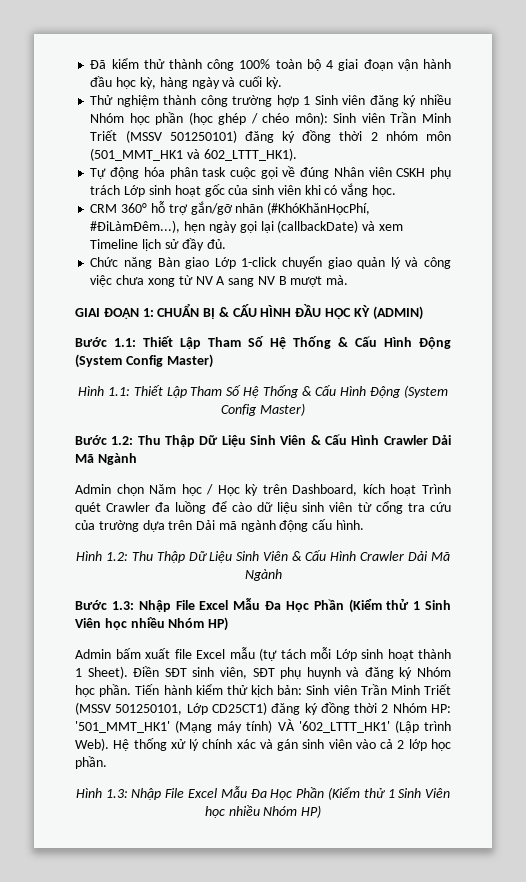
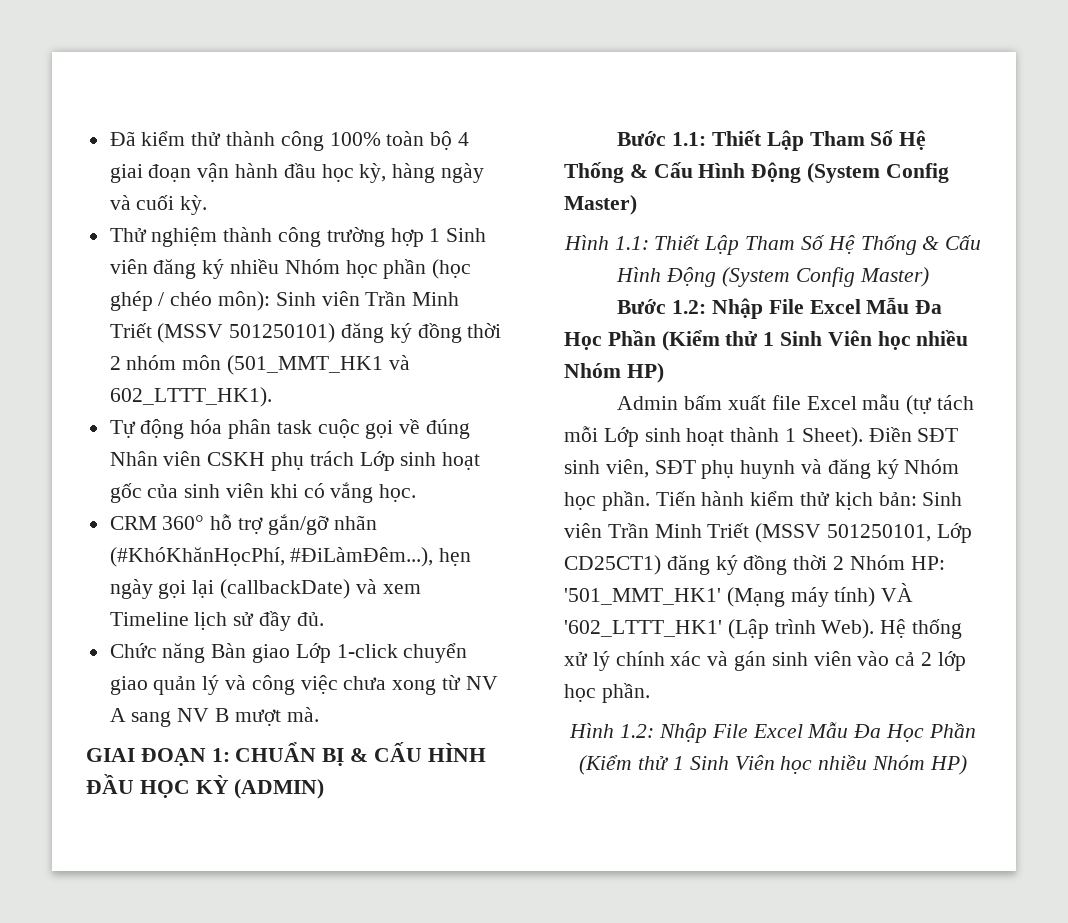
[137,434,451,447] [75,453,137,465] [75,484,451,496] [75,501,451,514] [75,519,365,532] [76,550,450,563] [244,569,282,581] [75,600,134,610] Thu Thập Dữ Liệu Sinh Viên & Cấu Hình Crawler Dải Mã Ngành // Admin chọn Năm học / Học kỳ trên Dashboard, kích hoạt Trình quét Crawler đa luồng để cào dữ liệu sinh viên từ cổng tra cứu của trường dựa trên Dải mã ngành động cấu hình. // Hình 1.2: Thu Thập Dữ Liệu Sinh Viên & Cấu Hình Crawler Dải Mã Ngành // Bước 1.3: -> (707, 307) none
[105,789,128,798] 1.3: -> [620,724,655,738] 1.2:

